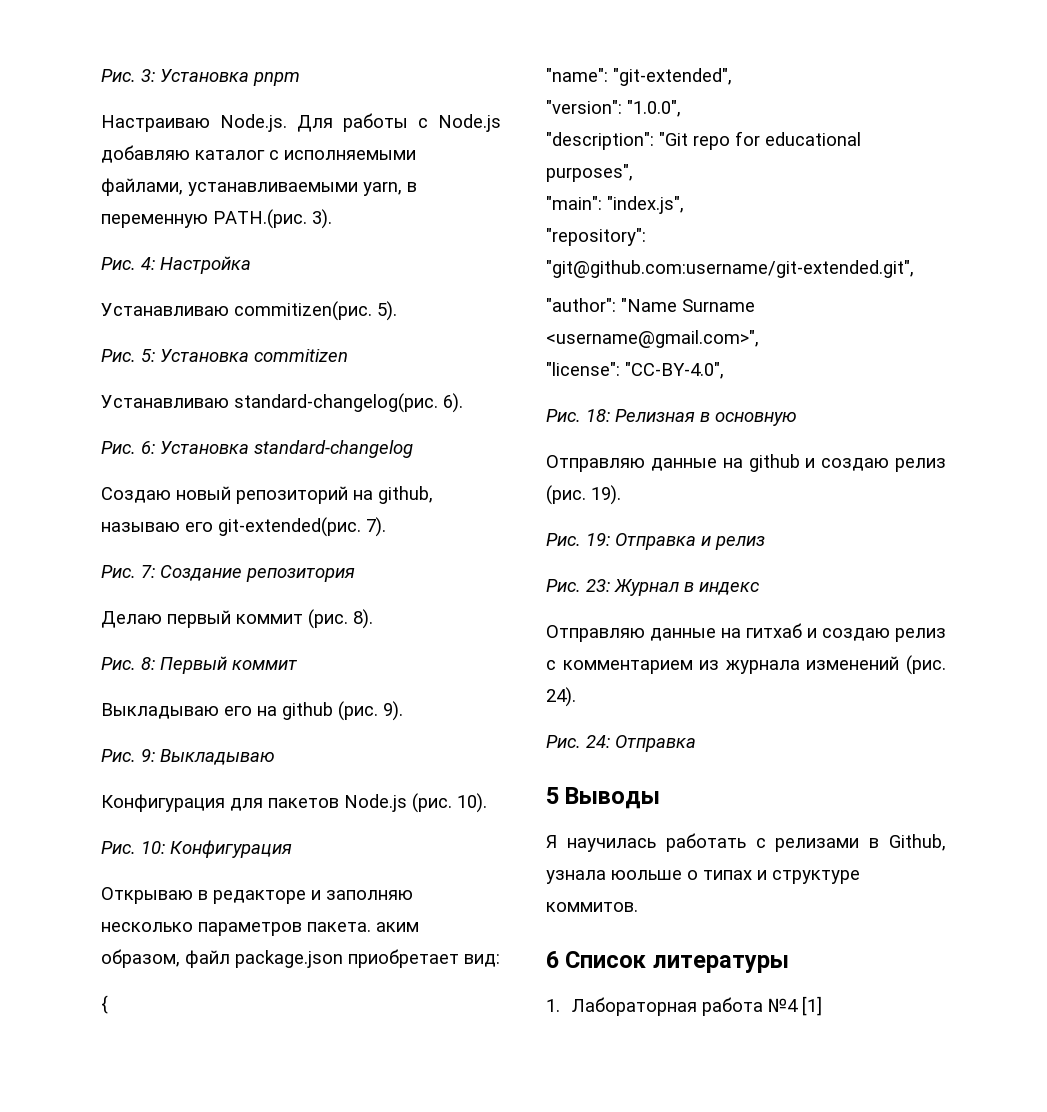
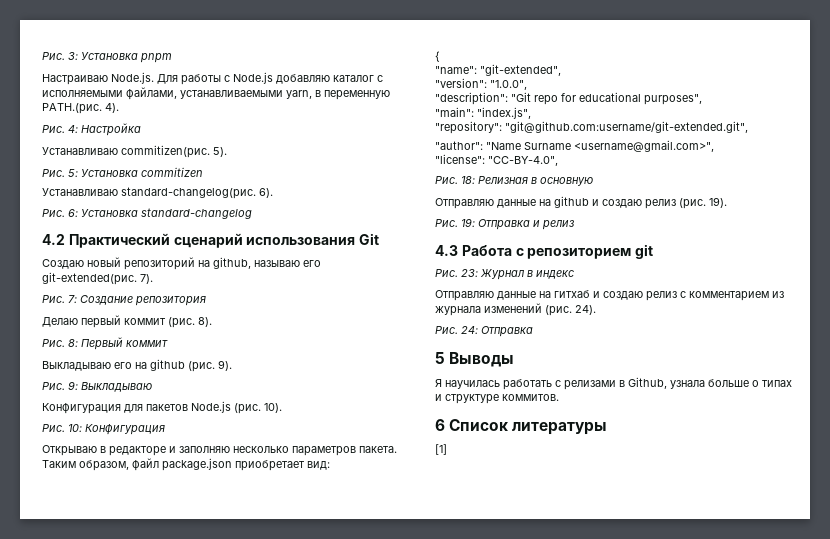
[312,209,332,229] 3). -> [105,103,119,113] 4).
(413, 449) none -> [42,233,380,248] // 4.2 Практический сценарий использования Git
[376,922,419,932] аким -> [42,460,76,468] Таким
(765, 543) none -> [435,244,654,259] // 4.3 Работа с репозиторием git
[611,870,682,880] юольше -> [708,379,749,387] больше
[546,997,799,1016] 1. Лабораторная работа №4 -> (608, 428) none

